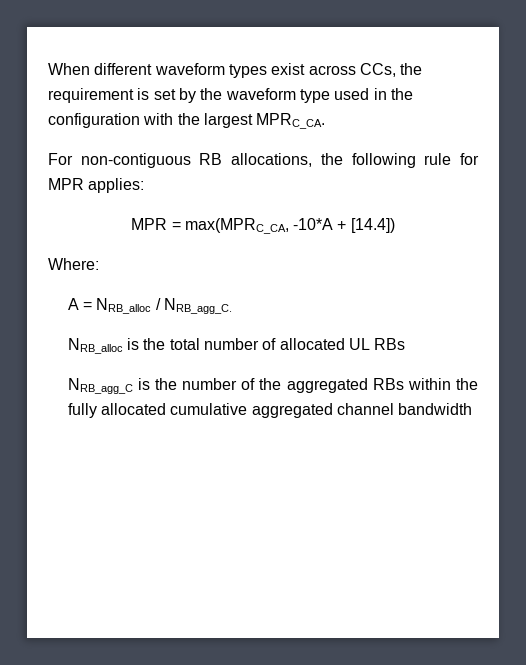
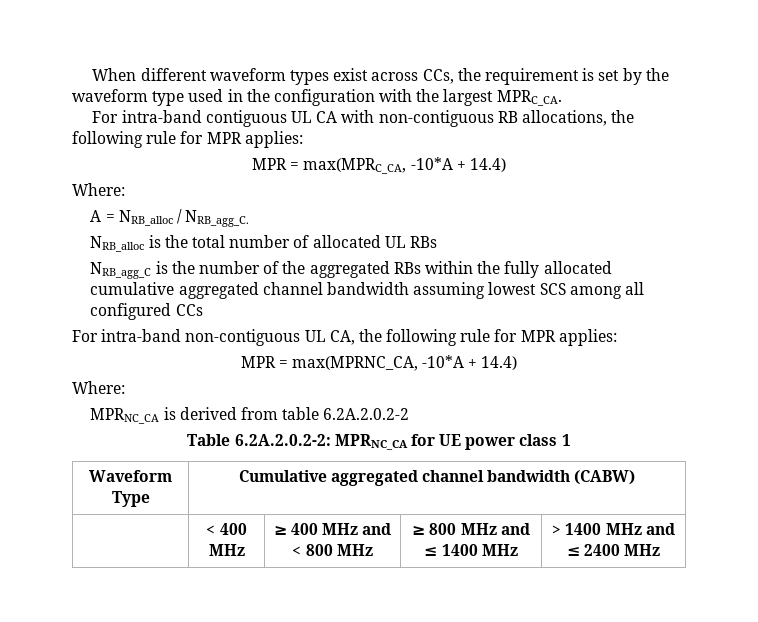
(73, 159) none -> [121,110,375,127] intra-band contiguous UL CA with
[350,218,395,233] [14.4]) -> [469,158,506,172] 14.4)
(473, 409) none -> [413,282,644,299] [90,303,203,320] [72,329,617,346] [240,355,518,371] [72,381,125,394] [90,407,410,424] [187,434,571,450] [89,470,172,482] [111,491,150,507] [238,470,636,486] [206,523,247,535] [208,544,245,556] [273,523,392,535] [292,544,373,556] [412,523,530,535] [424,544,518,556] [552,523,675,535] [566,544,661,556] assuming lowest SCS among all configured CCs // For intra-band non-contiguous UL CA, the following rule for MPR applies: // MPR = max(MPRNC_CA, -10*A + 14.4) // Where: // MPRNC_CA is derived from table 6.2A.2.0.2-2 // Table 6.2A.2.0.2-2: MPRNC_CA for UE power class 1 // Waveform Type | Cumulative aggregated channel bandwidth (CABW) // | < 400 MHz | ≥ 400 MHz and < 800 MHz | ≥ 800 MHz and ≤ 1400 MHz | > 1400 MHz and ≤ 2400 MHz

